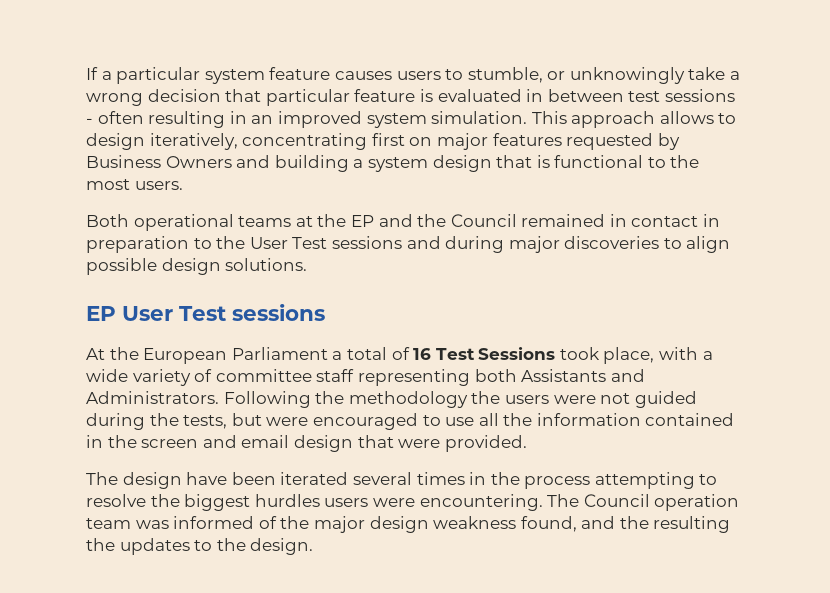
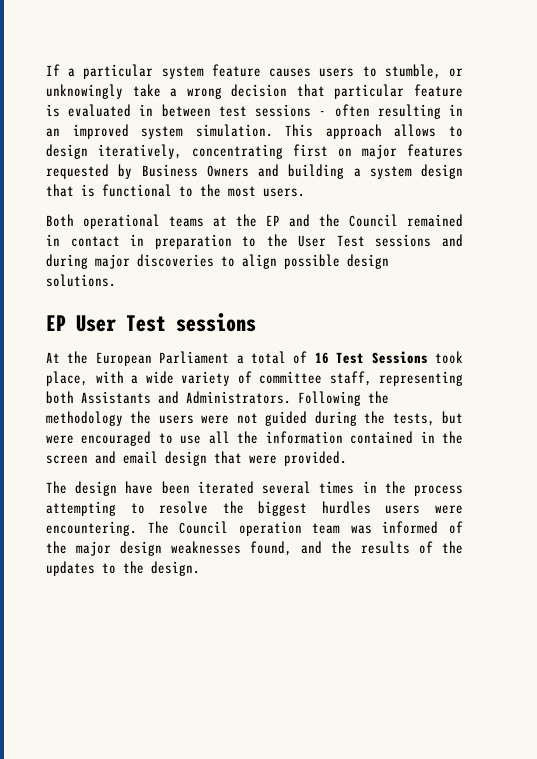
[316,369,355,382] staff -> [329,371,372,386] staff,
[433,516,517,529] weakness -> [171,541,241,554] weaknesses
[653,516,731,533] resulting -> [361,541,433,554] results of

